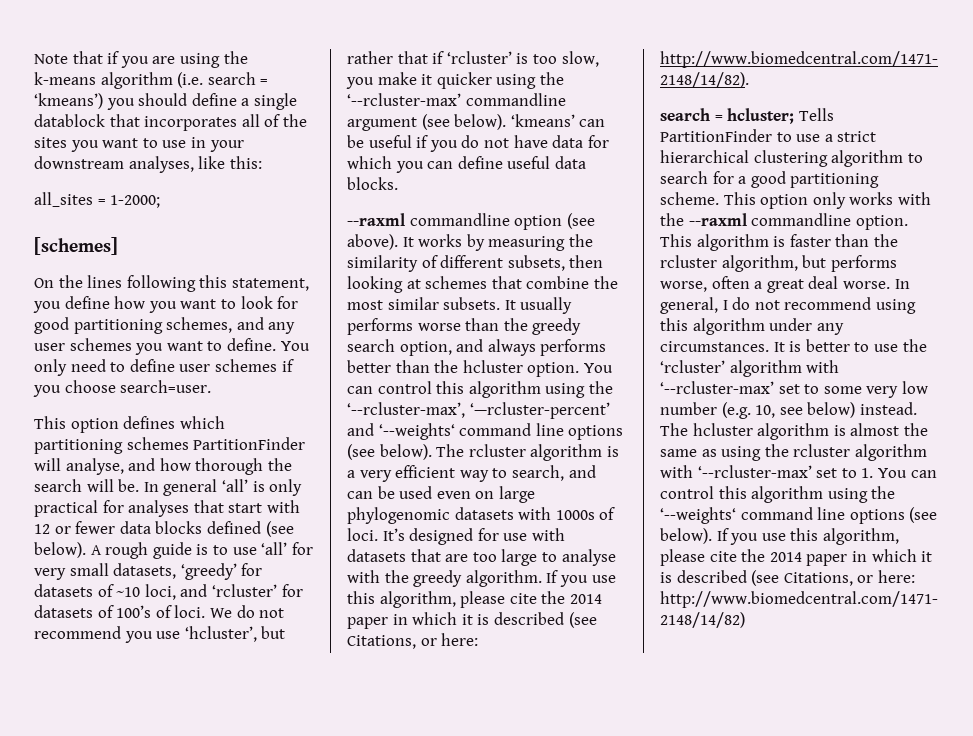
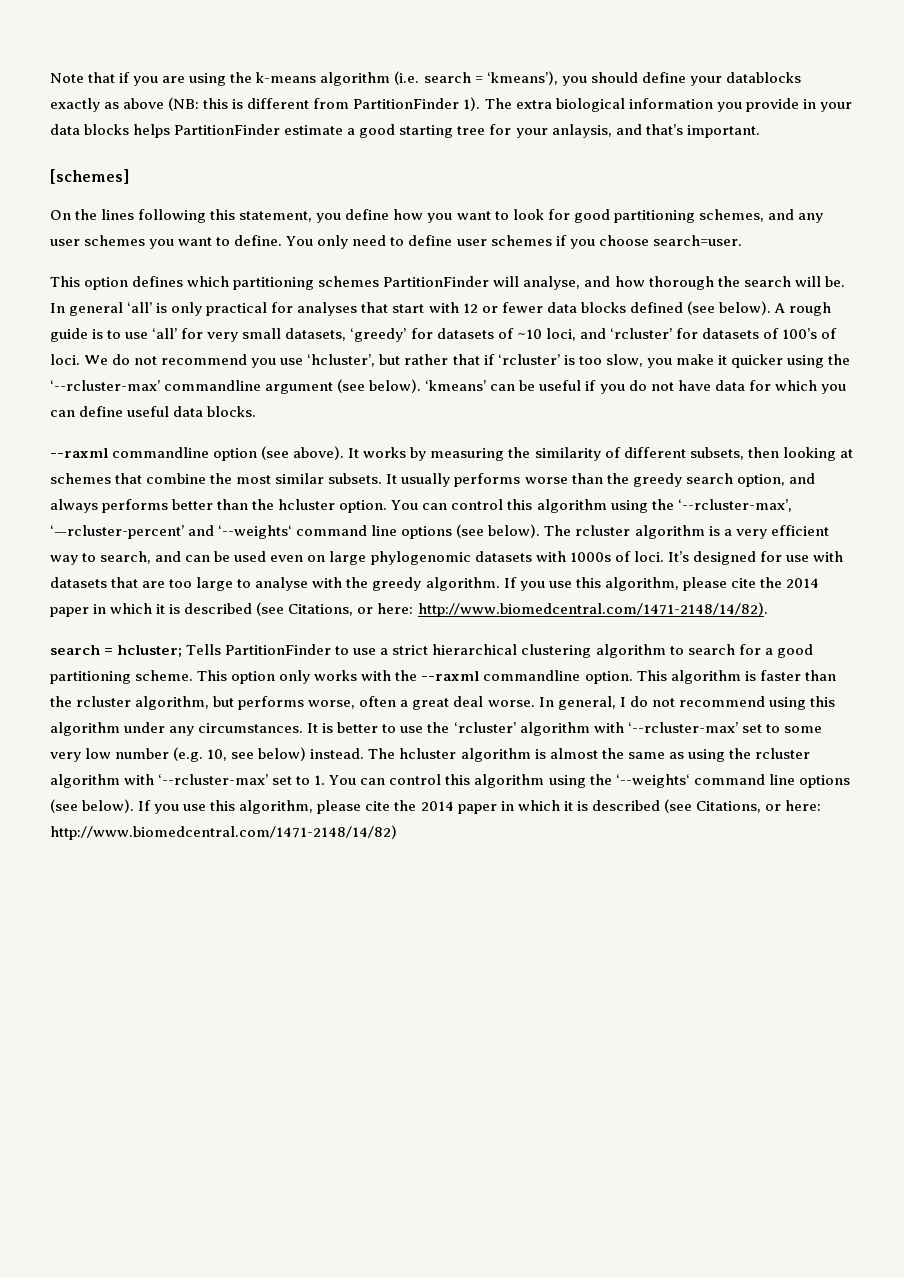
[34,93,103,109] ‘kmeans’) -> [486,71,558,85] ‘kmeans’),
[241,93,297,110] [34,114,307,131] [34,137,244,152] [34,156,262,173] [34,192,161,208] a single datablock that incorporates all of the sites you want to use in your downstream analyses, like this: // all_sites = 1-2000; -> [689,72,801,86] [50,97,852,112] [50,124,760,138] your datablocks exactly as above (NB: this is different from PartitionFinder 1). The extra biological information you provide in your data blocks helps PartitionFinder estimate a good starting tree for your anlaysis, and that’s important.

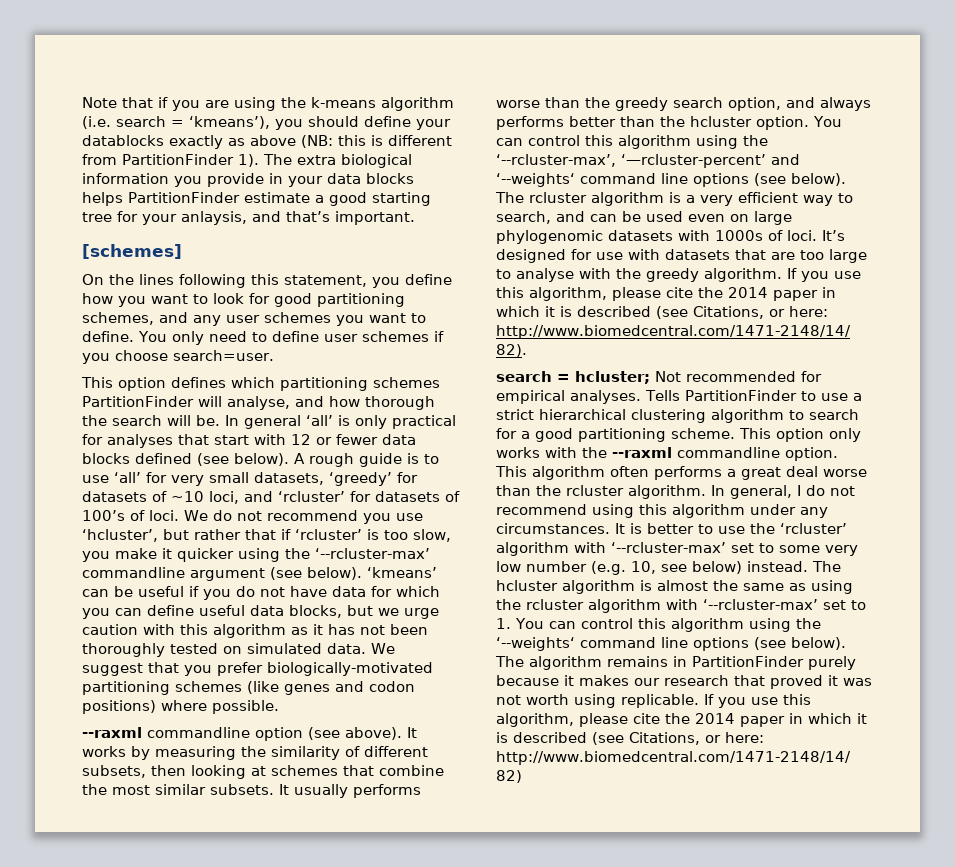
[207,406,257,417] blocks. -> [289,605,439,619] [82,624,428,638] [82,643,395,657] [82,662,433,676] [82,681,415,695] [82,700,279,714] blocks, but we urge caution with this algorithm as it has not been thoroughly tested on simulated data. We suggest that you prefer biologically-motivated partitioning schemes (like genes and codon positions) where possible.
(183, 651) none -> [655,371,822,382] [496,390,641,404] Not recommended for empirical analyses.
[744,670,836,681] [50,696,535,710] is faster than the rcluster algorithm, but performs worse, often a great deal worse. -> [610,466,867,480] [496,485,706,499] often performs a great deal worse than the rcluster algorithm.
(135, 806) none -> [495,656,856,670] [496,675,872,689] [496,694,699,708] The algorithm remains in PartitionFinder purely because it makes our research that proved it was not worth using replicable.

